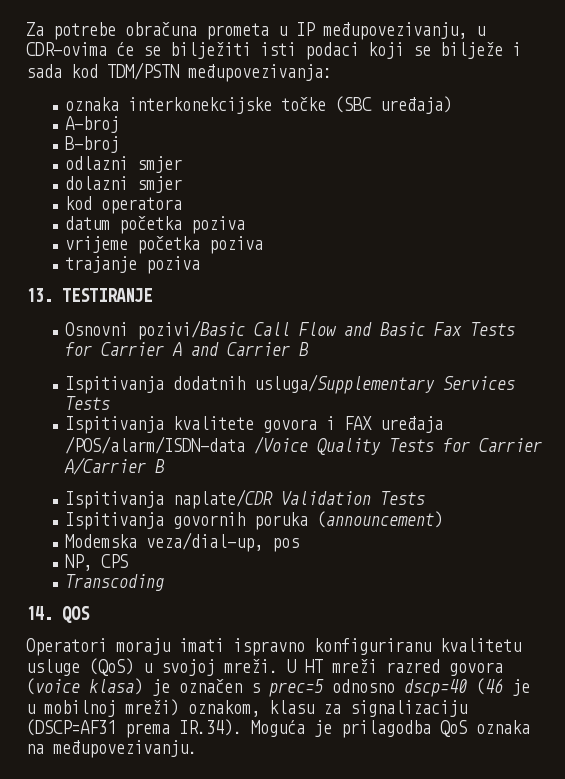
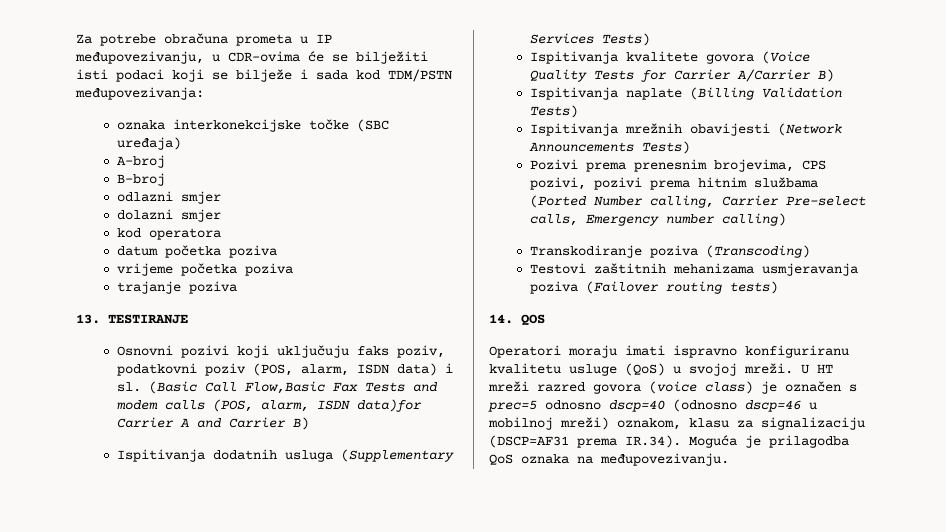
[137,320,516,340] [65,342,93,356] pozivi/Basic Call Flow and Basic Fax Tests for -> [180,345,445,358] [116,363,453,376] [116,381,438,394] [116,399,422,412] pozivi koji uključuju faks poziv, podatkovni poziv (POS, alarm, ISDN data) i sl. (Basic Call Flow,Basic Fax Tests and modem calls (POS, alarm, ISDN data)for
[299,342,310,356] B -> [292,417,309,430] B)
[254,374,516,394] [65,396,111,410] usluga/Supplementary Services Tests -> [284,449,454,462] [529,33,650,46] usluga (Supplementary Services Tests)
[326,416,444,433] [65,436,309,454] i FAX uređaja /POS/alarm/ISDN-data /Voice -> [761,51,810,64] (Voice
[155,459,166,473] [65,489,426,509] [65,511,444,530] [65,532,300,552] [65,554,129,571] [65,574,165,591] B // Ispitivanja naplate/CDR Validation Tests // Ispitivanja govornih poruka (announcement) // Modemska veza/dial-up, pos // NP, CPS // Transcoding -> [817,69,834,82] [529,87,842,100] [529,105,578,118] [529,123,843,136] [528,141,690,154] [529,159,826,172] [529,177,818,190] [529,195,866,208] [529,213,786,226] [529,245,810,258] [529,263,858,276] [529,281,778,294] B) // Ispitivanja naplate (Billing Validation Tests) // Ispitivanja mrežnih obavijesti (Network Announcements Tests) // Pozivi prema prenesnim brojevima, CPS pozivi, pozivi prema hitnim službama (Ported Number calling, Carrier Pre-select calls, Emergency number calling) // Transkodiranje poziva (Transcoding) // Testovi zaštitnih mehanizama usmjeravanja poziva (Failover routing tests)
[89,678,143,695] klasa) -> [705,381,753,394] class)
[476,678,530,696] (46 je -> [673,399,801,412] (odnosno dscp=46

